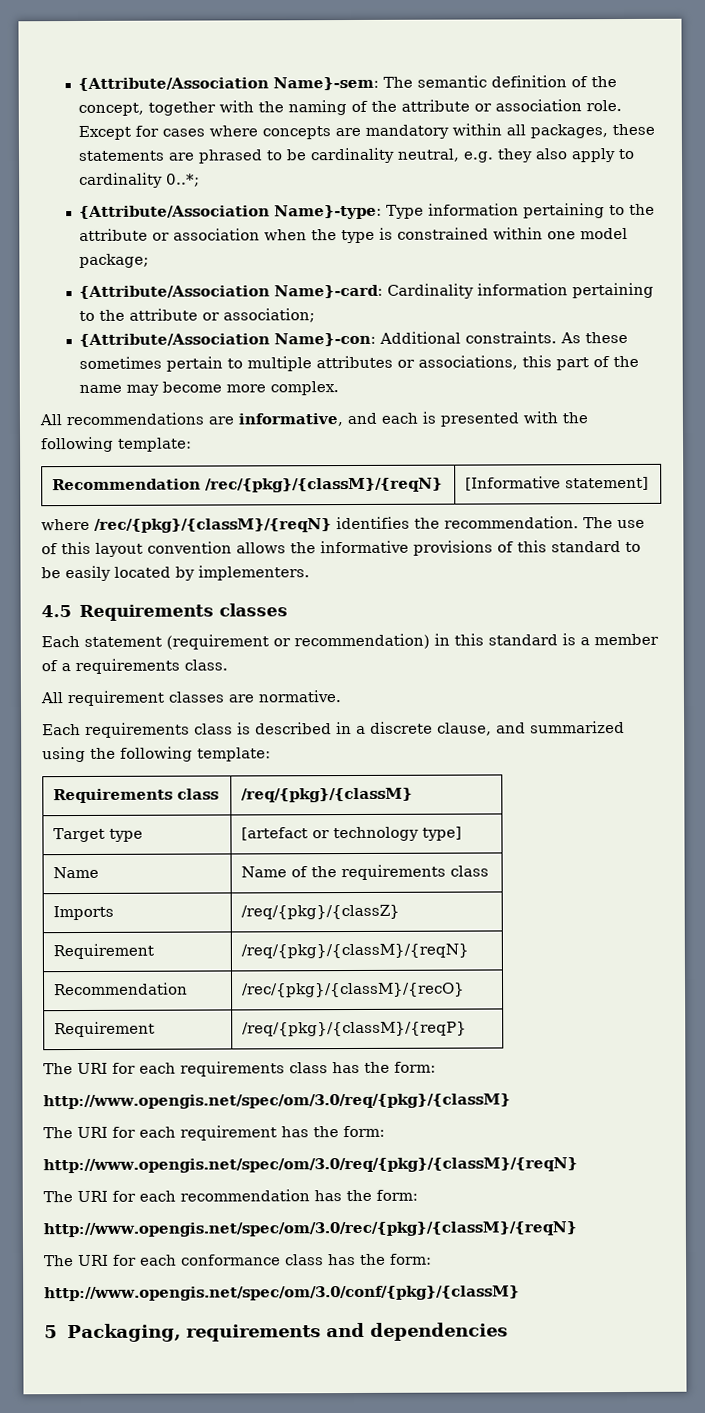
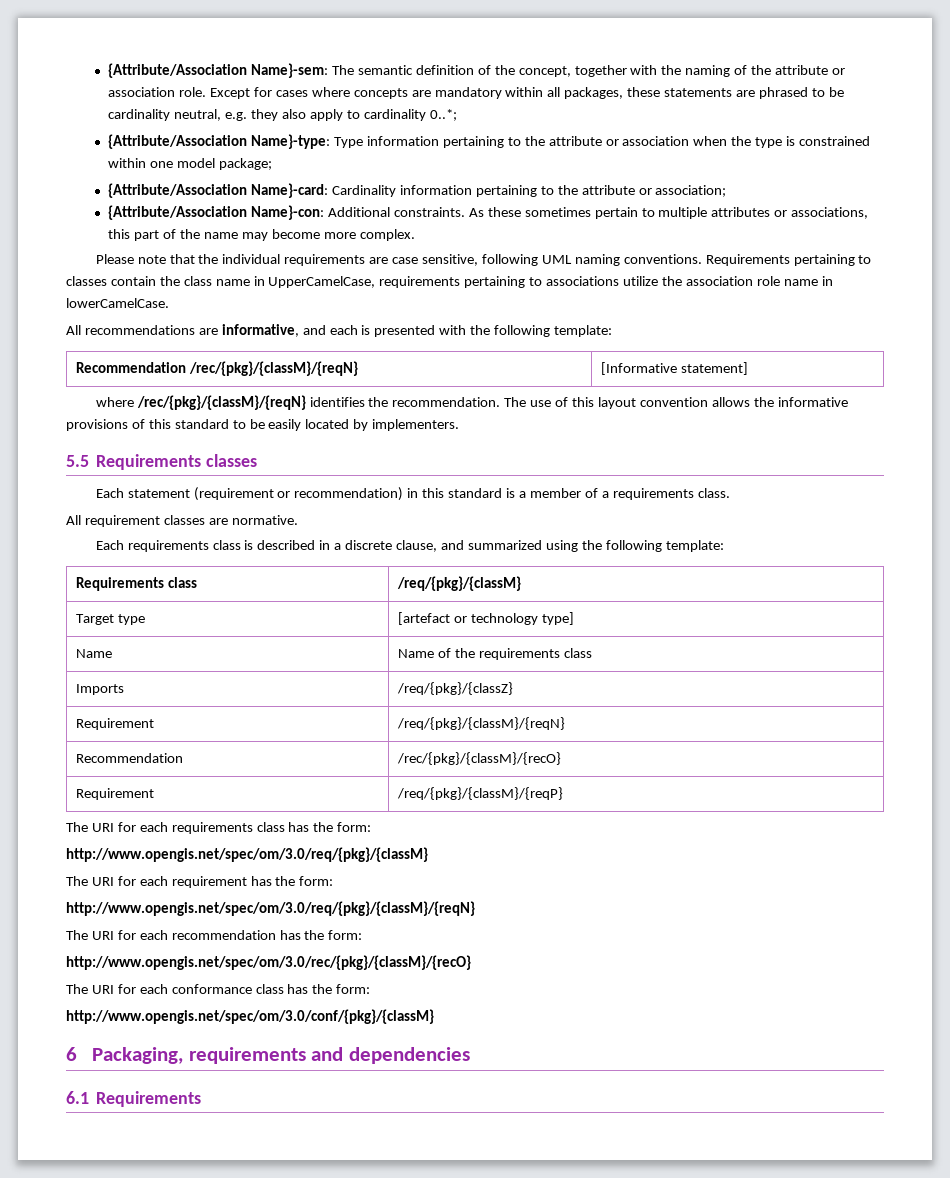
(340, 388) none -> [95,254,872,266] [66,276,833,288] [66,298,169,308] // Please note that the individual requirements are case sensitive, following UML naming conventions. Requirements pertaining to classes contain the class name in UpperCamelCase, requirements pertaining to associations utilize the association role name in lowerCamelCase.
[41,605,72,618] 4.5 -> [66,455,89,467] 5.5
[43,1221,577,1238] http://www.opengis.net/spec/om/3.0/rec/{pkg}/{classM}/{reqN} -> [66,955,471,970] http://www.opengis.net/spec/om/3.0/rec/{pkg}/{classM}/{recO}
[44,1325,58,1339] 5 -> [66,1047,77,1061] 6
(508, 1331) none -> [66,1091,202,1107] // 6.1 Requirements

